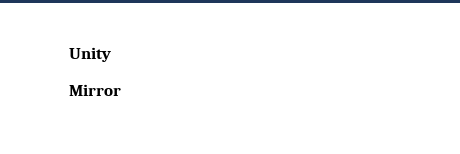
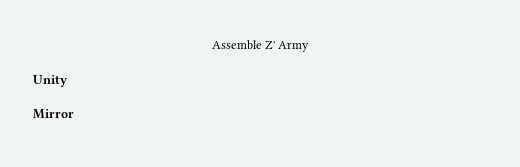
(69, 54) none -> [211,40,310,52] Assemble Z' Army //

